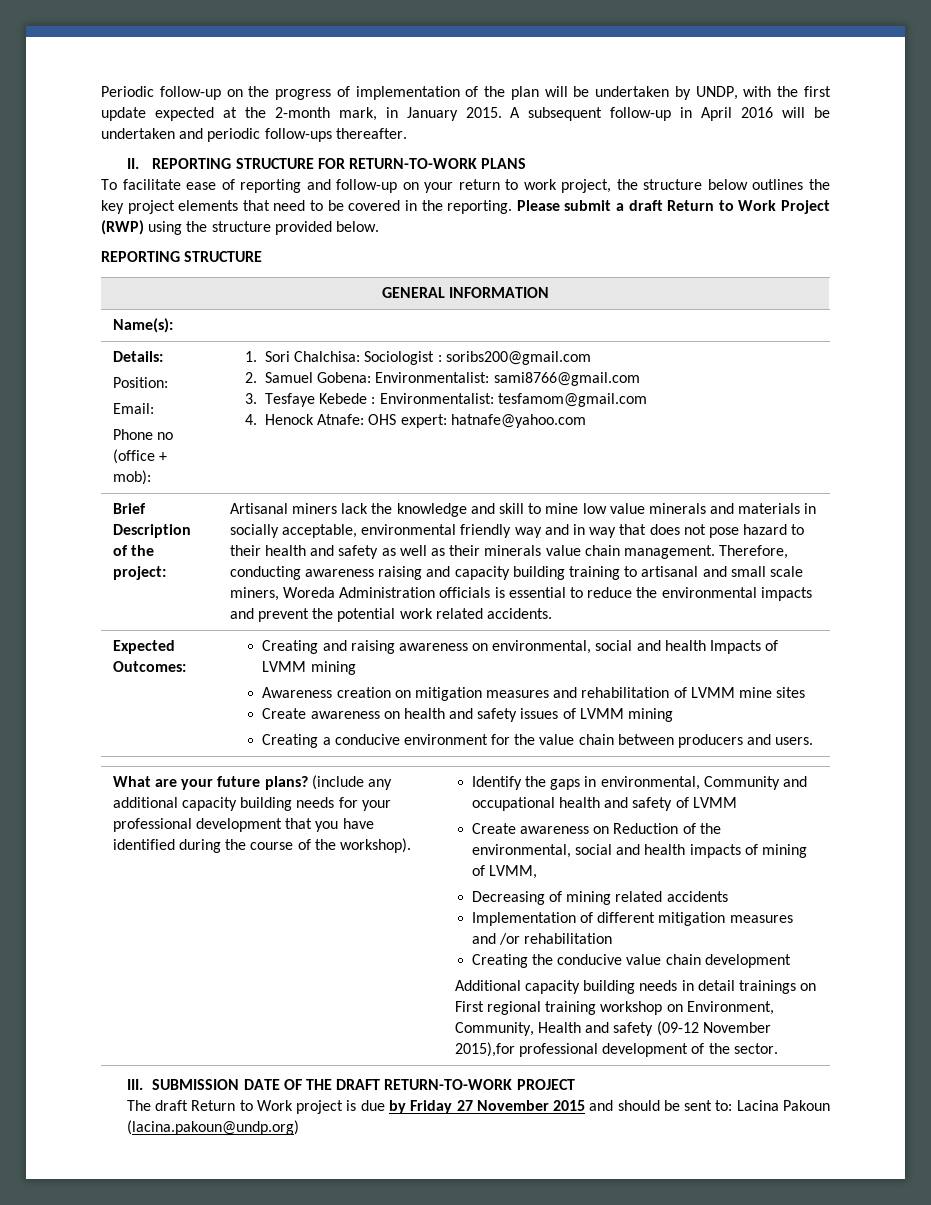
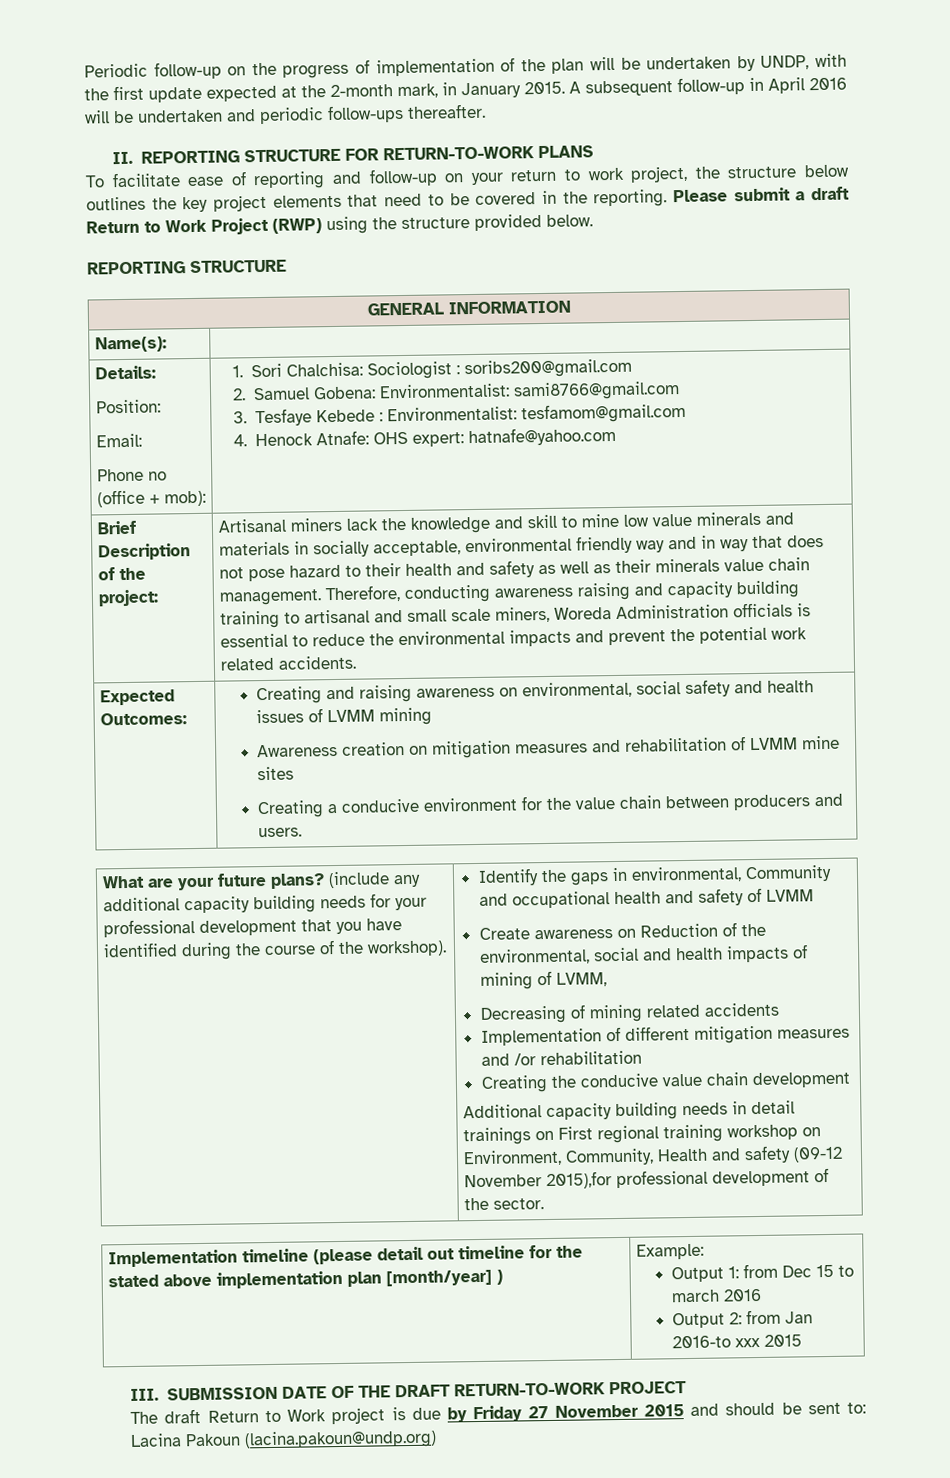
[636,640,761,654] and health Impacts -> [684,679,814,697] [255,709,304,724] safety and health issues
[262,708,673,722] // Create awareness on health and safety issues of LVMM mining -> (294, 773) none
(778, 1048) none -> [107,1244,583,1268] [107,1269,503,1289] [635,1243,704,1260] [670,1263,854,1283] [670,1288,762,1303] [671,1309,813,1329] [671,1334,802,1349] // Implementation timeline (please detail out timeline for the stated above implementation plan [month/year] ) | Example: // Output 1: from Dec 15 to march 2016 // Output 2: from Jan 2016-to xxx 2015

